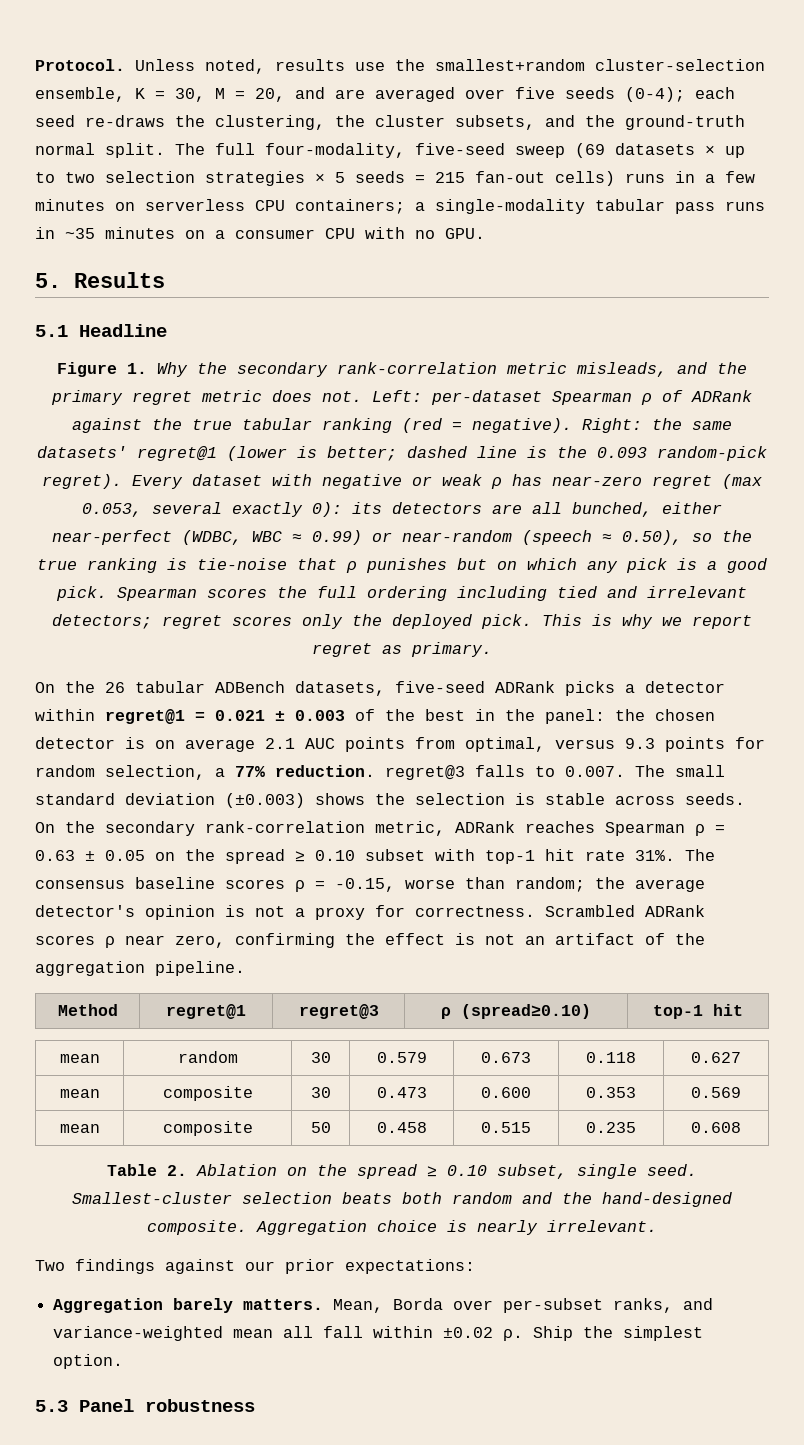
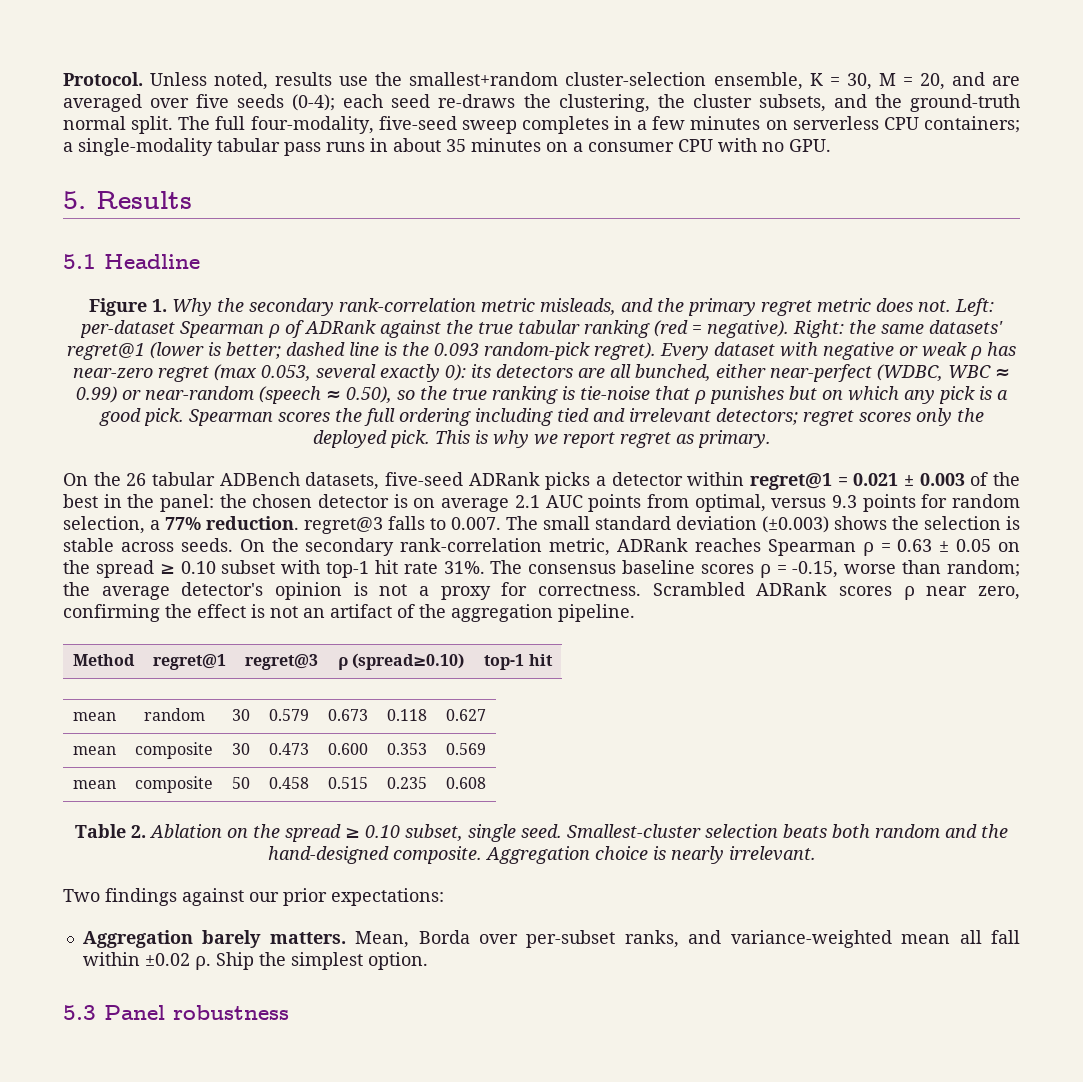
[575,143,745,158] [35,171,665,186] (69 datasets × up to two selection strategies × 5 seeds = 215 fan-out cells) runs -> [521,116,609,134] completes
[65,228,95,239] ~35 -> [393,138,466,152] about 35

